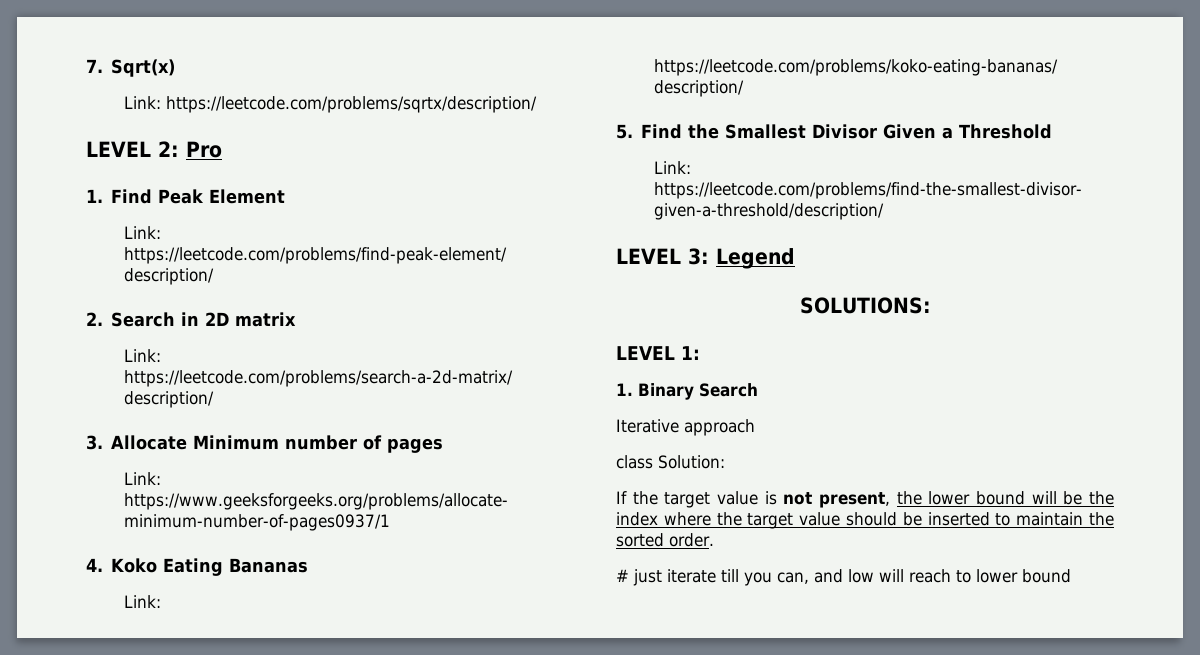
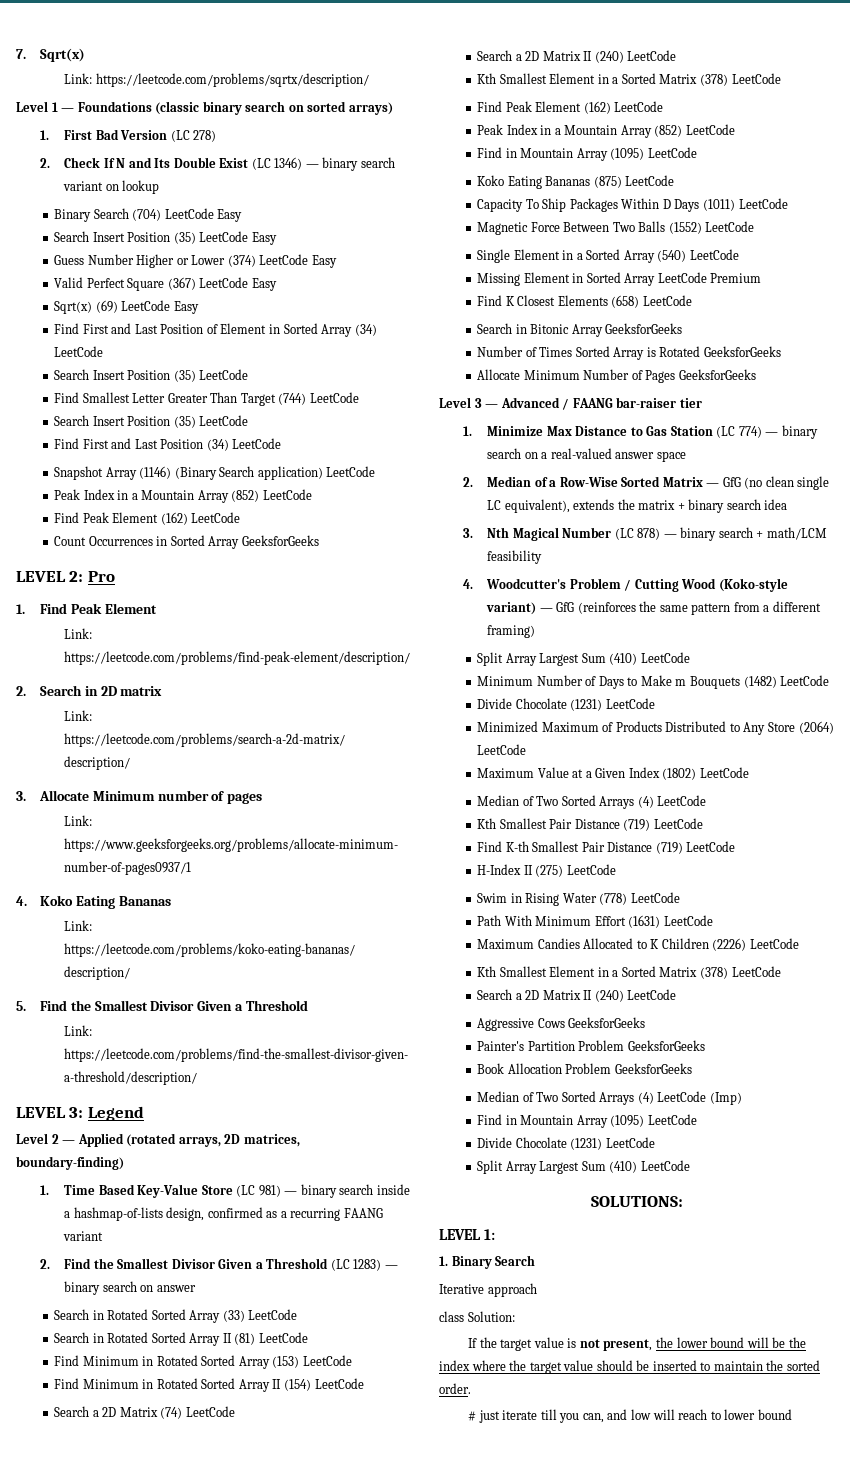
(537, 104) none -> [16,101,393,115] [40,129,217,142] [40,157,395,171] [63,180,160,194] [54,208,243,222] [54,231,277,245] [54,254,337,268] [54,277,277,291] [54,300,199,314] [54,323,377,337] [54,346,104,357] [54,369,249,382] [54,392,359,406] [54,415,249,428] [54,438,282,451] [54,466,376,480] [54,489,312,503] [54,512,241,525] [54,535,319,549] // Level 1 — Foundations (classic binary search on sorted arrays) // 1. First Bad Version (LC 278) // 2. Check If N and Its Double Exist (LC 1346) — binary search variant on lookup // Binary Search (704) LeetCode Easy // Search Insert Position (35) LeetCode Easy // Guess Number Higher or Lower (374) LeetCode Easy // Valid Perfect Square (367) LeetCode Easy // Sqrt(x) (69) LeetCode Easy // Find First and Last Position of Element in Sorted Array (34) LeetCode // Search Insert Position (35) LeetCode // Find Smallest Letter Greater Than Target (744) LeetCode // Search Insert Position (35) LeetCode // Find First and Last Position (34) LeetCode // Snapshot Array (1146) (Binary Search application) LeetCode // Peak Index in a Mountain Array (852) LeetCode // Find Peak Element (162) LeetCode // Count Occurrences in Sorted Array GeeksforGeeks
(795, 258) none -> [16,1133,300,1147] [16,1156,124,1170] [40,1184,410,1198] [64,1207,383,1221] [63,1231,104,1241] [40,1258,398,1271] [64,1281,196,1295] [54,1309,298,1323] [54,1332,308,1346] [54,1355,352,1369] [54,1378,364,1392] [54,1406,235,1419] [477,50,677,63] [477,73,781,86] [477,101,664,114] [477,124,735,138] [477,147,697,161] [477,175,675,189] [477,198,788,212] [477,221,755,235] [477,249,739,263] [477,272,762,286] [477,295,692,308] [477,323,683,337] [477,346,781,360] [477,369,756,383] [439,397,702,410] [463,425,818,439] [487,448,686,462] [463,476,830,490] [487,499,788,513] [463,527,827,541] [487,550,543,564] [463,578,788,592] [486,601,821,615] [487,625,536,638] [477,652,690,666] [477,675,830,689] [477,698,655,711] [477,721,834,735] [477,744,527,755] [477,767,749,780] [477,795,707,809] [477,818,703,831] [477,841,736,854] [477,864,616,877] [477,892,680,906] [477,915,713,928] [477,938,799,951] [477,966,781,979] [477,989,677,1002] [477,1017,646,1031] [477,1040,705,1051] [477,1063,692,1074] [477,1091,742,1105] [477,1114,697,1128] [477,1137,655,1150] [477,1160,690,1174] // Level 2 — Applied (rotated arrays, 2D matrices, boundary-finding) // 1. Time Based Key-Value Store (LC 981) — binary search inside a hashmap-of-lists design, confirmed as a recurring FAANG variant // 2. Find the Smallest Divisor Given a Threshold (LC 1283) — binary search on answer // Search in Rotated Sorted Array (33) LeetCode // Search in Rotated Sorted Array II (81) LeetCode // Find Minimum in Rotated Sorted Array (153) LeetCode // Find Minimum in Rotated Sorted Array II (154) LeetCode // Search a 2D Matrix (74) LeetCode // Search a 2D Matrix II (240) LeetCode // Kth Smallest Element in a Sorted Matrix (378) LeetCode // Find Peak Element (162) LeetCode // Peak Index in a Mountain Array (852) LeetCode // Find in Mountain Array (1095) LeetCode // Koko Eating Bananas (875) LeetCode // Capacity To Ship Packages Within D Days (1011) LeetCode // Magnetic Force Between Two Balls (1552) LeetCode // Single Element in a Sorted Array (540) LeetCode // Missing Element in Sorted Array LeetCode Premium // Find K Closest Elements (658) LeetCode // Search in Bitonic Array GeeksforGeeks // Number of Times Sorted Array is Rotated GeeksforGeeks // Allocate Minimum Number of Pages GeeksforGeeks // Level 3 — Advanced / FAANG bar-raiser tier // 1. Minimize Max Distance to Gas Station (LC 774) — binary search on a real-valued answer space // 2. Median of a Row-Wise Sorted Matrix — GfG (no clean single LC equivalent), extends the matrix + binary search idea // 3. Nth Magical Number (LC 878) — binary search + math/LCM feasibility // 4. Woodcutter's Problem / Cutting Wood (Koko-style variant) — GfG (reinforces the same pattern from a different framing) // Split Array Largest Sum (410) LeetCode // Minimum Number of Days to Make m Bouquets (1482) LeetCode // Divide Chocolate (1231) LeetCode // Minimized Maximum of Products Distributed to Any Store (2064) LeetCode // Maximum Value at a Given Index (1802) LeetCode // Median of Two Sorted Arrays (4) LeetCode // Kth Smallest Pair Distance (719) LeetCode // Find K-th Smallest Pair Distance (719) LeetCode // H-Index II (275) LeetCode // Swim in Rising Water (778) LeetCode // Path With Minimum Effort (1631) LeetCode // Maximum Candies Allocated to K Children (2226) LeetCode // Kth Smallest Element in a Sorted Matrix (378) LeetCode // Search a 2D Matrix II (240) LeetCode // Aggressive Cows GeeksforGeeks // Painter's Partition Problem GeeksforGeeks // Book Allocation Problem GeeksforGeeks // Median of Two Sorted Arrays (4) LeetCode (Imp) // Find in Mountain Array (1095) LeetCode // Divide Chocolate (1231) LeetCode // Split Array Largest Sum (410) LeetCode

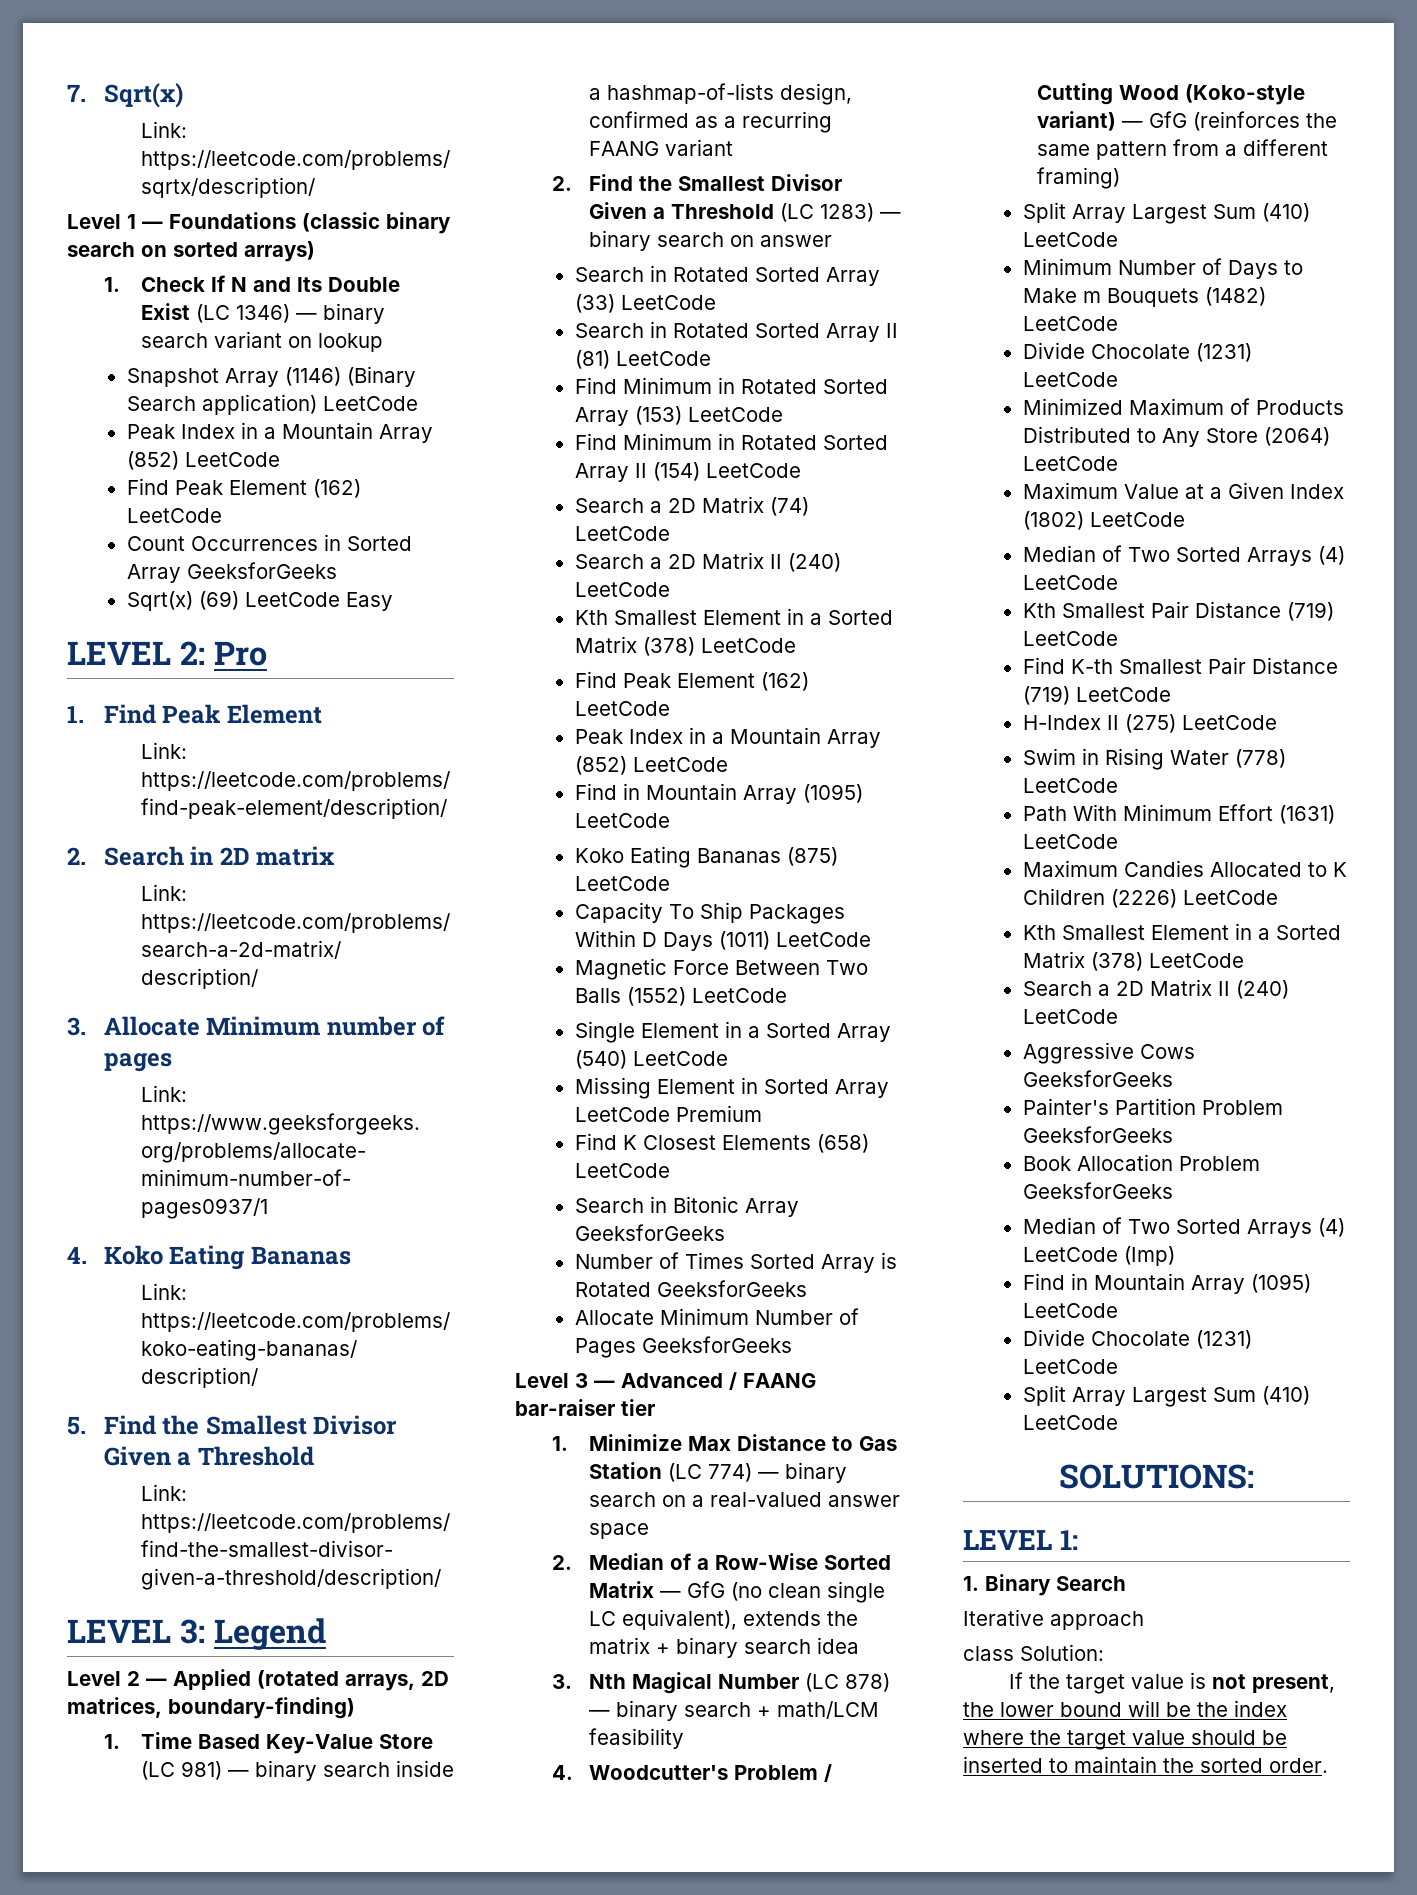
[64,129,217,142] [40,158,51,168] First Bad Version (LC 278) // 2. -> (120, 284) none
[54,208,243,222] [54,231,277,245] [54,254,337,268] [54,277,277,291] [54,300,199,314] [54,323,377,337] [54,346,104,357] [54,369,249,382] [54,392,359,406] [54,415,249,428] [54,438,282,451] // Binary Search (704) LeetCode Easy // Search Insert Position (35) LeetCode Easy // Guess Number Higher or Lower (374) LeetCode Easy // Valid Perfect Square (367) LeetCode Easy // Sqrt(x) (69) LeetCode Easy // Find First and Last Position of Element in Sorted Array (34) LeetCode // Search Insert Position (35) LeetCode // Find Smallest Letter Greater Than Target (744) LeetCode // Search Insert Position (35) LeetCode // Find First and Last Position (34) LeetCode -> (383, 342) none
(319, 540) none -> [126,591,393,611] // Sqrt(x) (69) LeetCode Easy
[468,1409,792,1423] // # just iterate till you can, and low will reach to lower bound -> (1328, 1765) none

